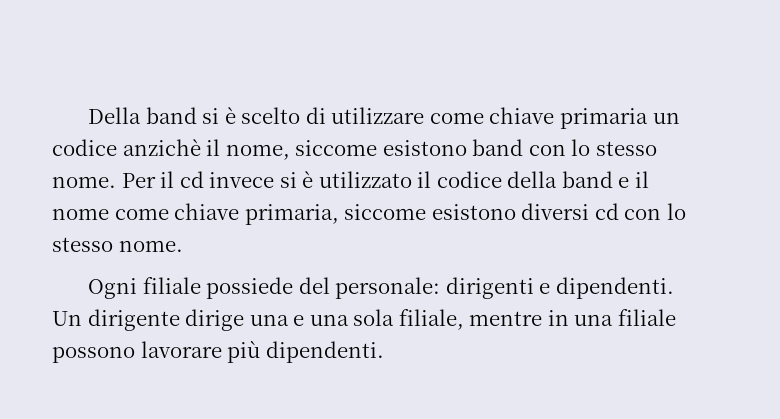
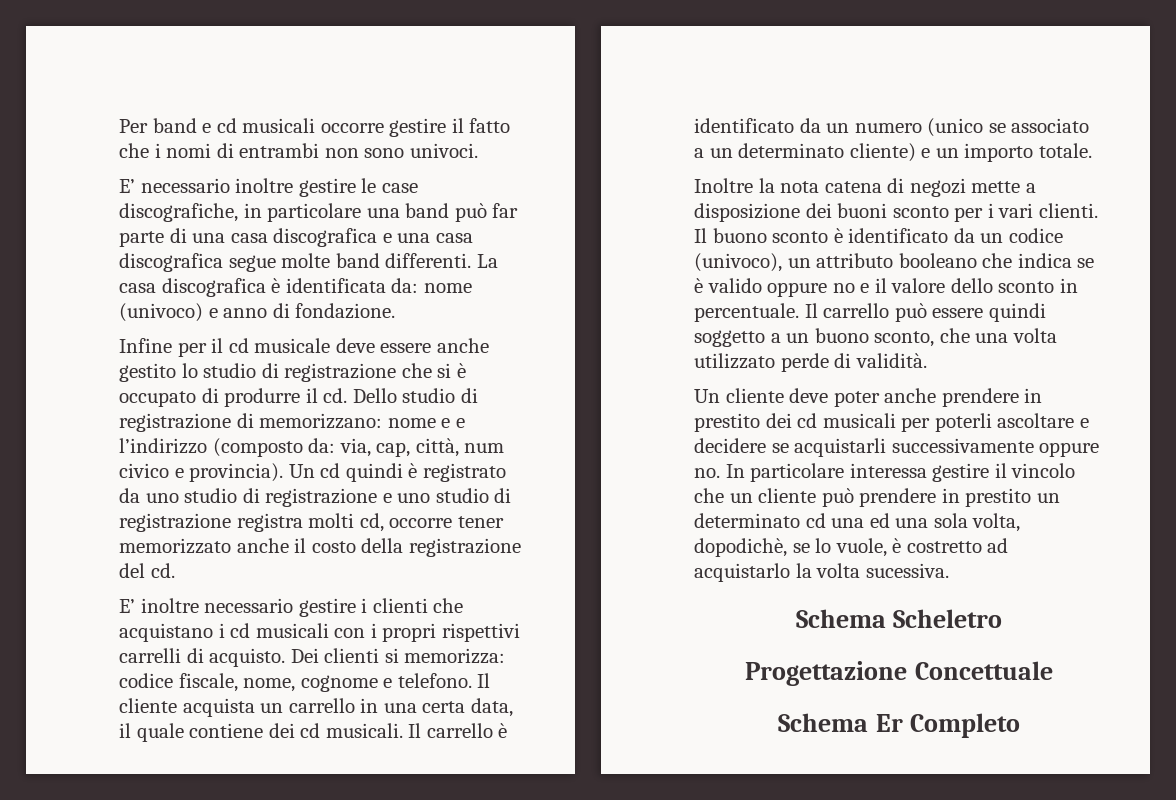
[88,107,680,129] [52,139,657,160] [52,171,649,188] [52,203,686,225] [52,237,183,252] [88,277,674,299] [52,309,676,331] [52,340,384,363] Della band si è scelto di utilizzare come chiave primaria un codice anzichè il nome, siccome esistono band con lo stesso nome. Per il cd invece si è utilizzato il codice della band e il nome come chiave primaria, siccome esistono diversi cd con lo stesso nome. // Ogni filiale possiede del personale: dirigenti e dipendenti. Un dirigente dirige una e una sola filiale, mentre in una filiale possono lavorare più dipendenti. -> [119,118,511,137] [119,143,478,158] [119,178,418,197] [119,203,519,222] [119,228,473,247] [119,253,498,272] [119,278,472,297] [119,303,396,322] [119,338,489,357] [119,363,466,382] [119,388,478,407] [119,413,465,432] [119,438,505,457] [119,463,506,482] [119,488,512,507] [119,513,504,532] [119,538,521,557] [119,563,175,578] [119,598,464,617] [119,623,520,642] [119,648,506,667] [119,673,491,692] [119,698,513,717] [119,723,508,742] [694,118,1090,137] [694,143,1092,162] [694,178,1036,197] [694,203,1098,222] [694,228,1063,243] [694,253,1095,272] [694,278,1078,297] [694,303,1046,322] [694,328,1057,347] [694,353,927,372] [694,388,1043,407] [694,413,1089,432] [694,438,1100,457] [694,463,1076,482] [694,488,1060,507] [694,513,1021,532] [694,538,1009,557] [694,563,949,582] [795,609,1003,628] [745,661,1053,686] [778,713,1020,738] Per band e cd musicali occorre gestire il fatto che i nomi di entrambi non sono univoci. // E’ necessario inoltre gestire le case discografiche, in particolare una band può far parte di una casa discografica e una casa discografica segue molte band differenti. La casa discografica è identificata da: nome (univoco) e anno di fondazione. // Infine per il cd musicale deve essere anche gestito lo studio di registrazione che si è occupato di produrre il cd. Dello studio di registrazione di memorizzano: nome e e l’indirizzo (composto da: via, cap, città, num civico e provincia). Un cd quindi è registrato da uno studio di registrazione e uno studio di registrazione registra molti cd, occorre tener memorizzato anche il costo della registrazione del cd. // E’ inoltre necessario gestire i clienti che acquistano i cd musicali con i propri rispettivi carrelli di acquisto. Dei clienti si memorizza: codice fiscale, nome, cognome e telefono. Il cliente acquista un carrello in una certa data, il quale contiene dei cd musicali. Il carrello è identificato da un numero (unico se associato a un determinato cliente) e un importo totale. // Inoltre la nota catena di negozi mette a disposizione dei buoni sconto per i vari clienti. Il buono sconto è identificato da un codice (univoco), un attributo booleano che indica se è valido oppure no e il valore dello sconto in percentuale. Il carrello può essere quindi soggetto a un buono sconto, che una volta utilizzato perde di validità. // Un cliente deve poter anche prendere in prestito dei cd musicali per poterli ascoltare e decidere se acquistarli successivamente oppure no. In particolare interessa gestire il vincolo che un cliente può prendere in prestito un determinato cd una ed una sola volta, dopodichè, se lo vuole, è costretto ad acquistarlo la volta sucessiva. // Schema Scheletro // Progettazione Concettuale // Schema Er Completo

